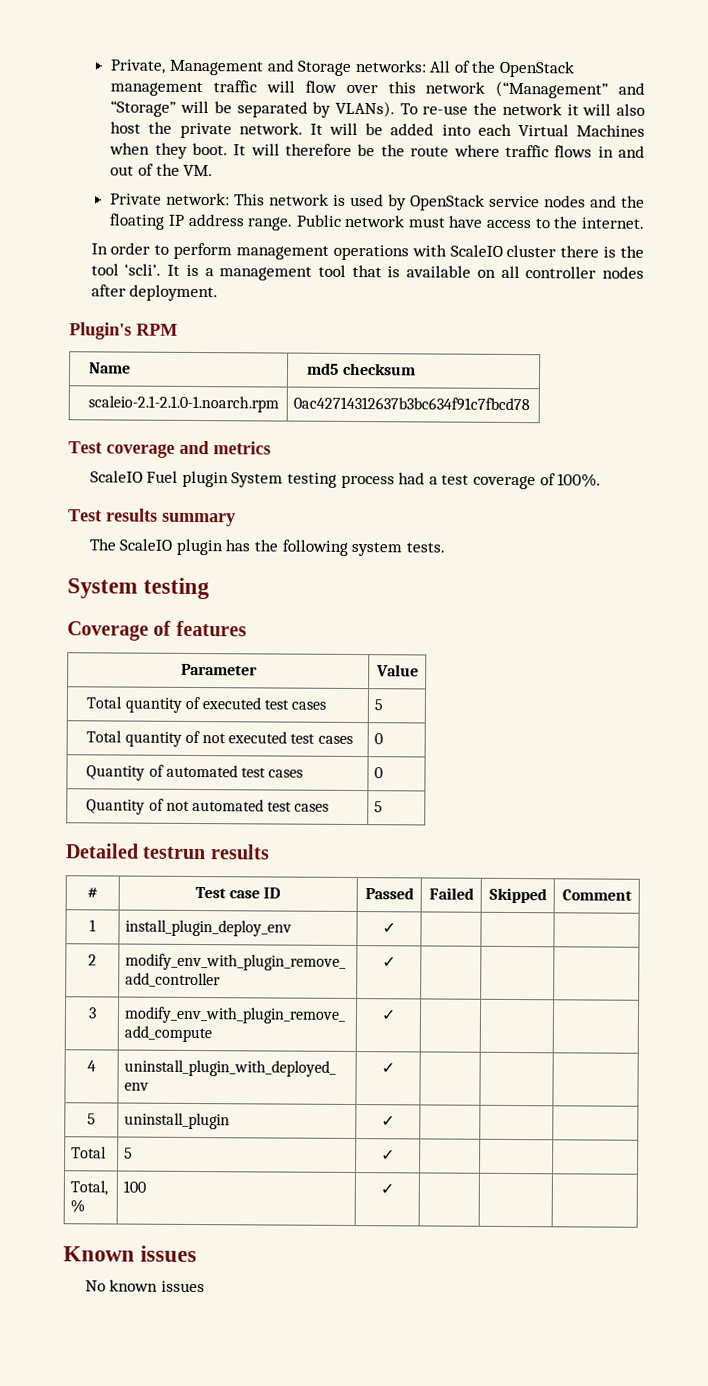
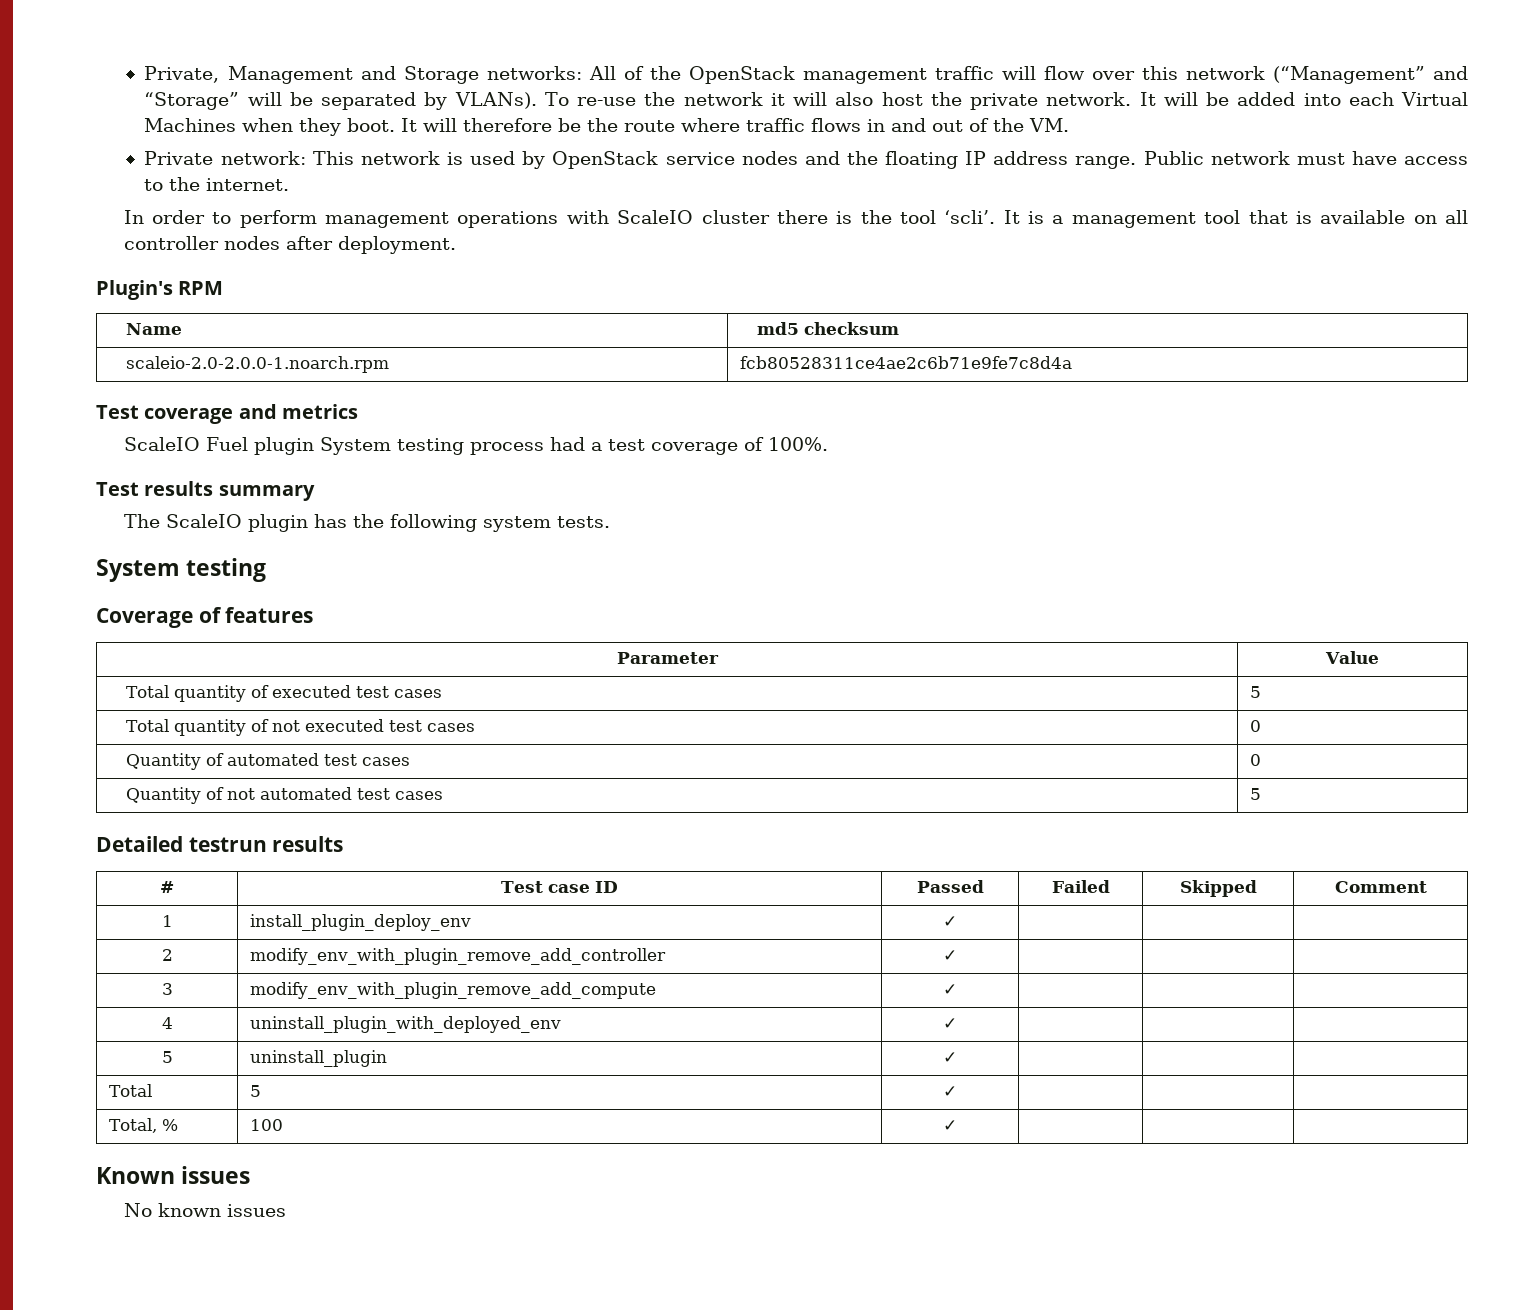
[88,395,280,413] [293,396,531,412] scaleio-2.1-2.1.0-1.noarch.rpm | 0ac42714312637b3bc634f91c7fbcd78 -> [125,356,389,373] [740,356,1073,369] scaleio-2.0-2.0.0-1.noarch.rpm | fcb80528311ce4ae2c6b71e9fe7c8d4a

